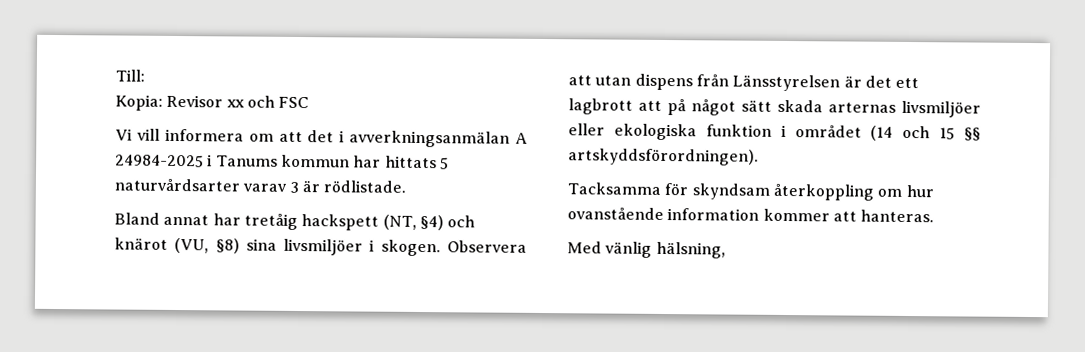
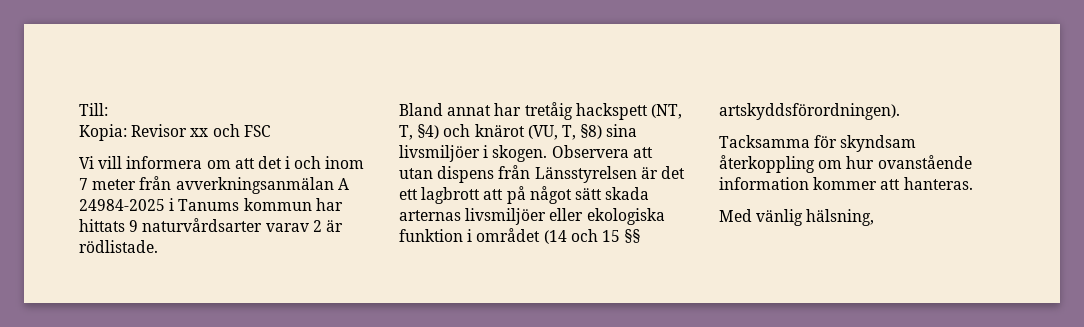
(346, 136) none -> [294,156,365,169] [79,176,172,190] och inom 7 meter från
[439,157,449,170] 5 -> [129,220,139,232] 9
[289,181,299,194] 3 -> [312,220,322,232] 2
(417, 222) none -> [399,125,413,140] T,
(210, 245) none -> [561,125,576,140] T,

